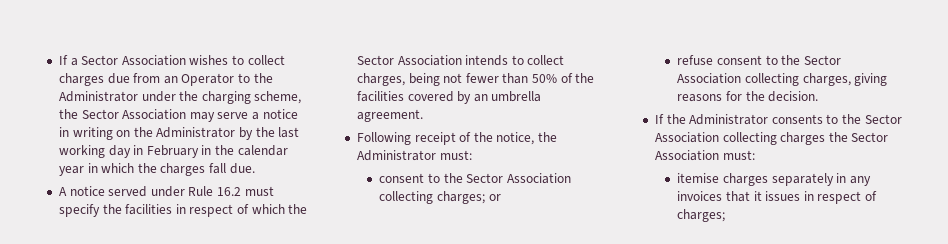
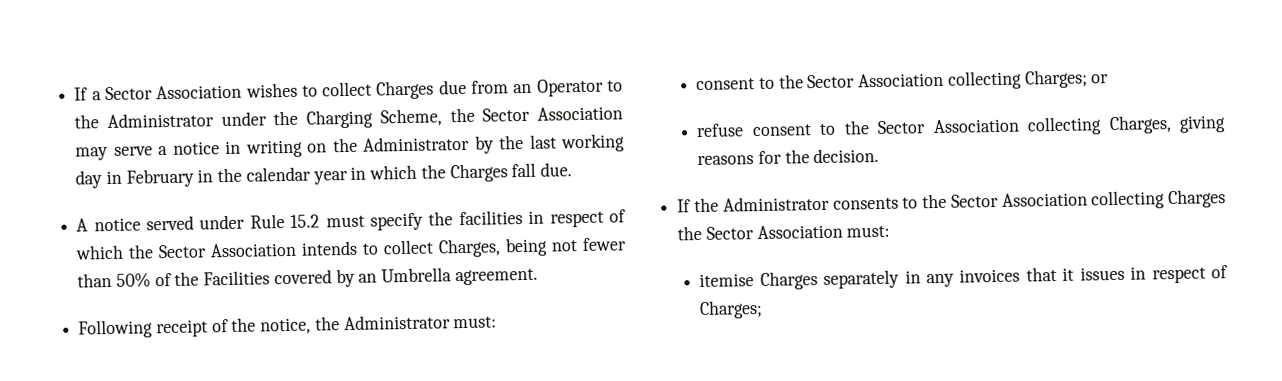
[58,73,104,86] charges -> [376,80,435,100] Charges
[201,91,302,104] charging scheme, -> [306,108,442,129] Charging Scheme,
[160,163,206,176] charges -> [449,163,508,183] Charges
[217,187,242,196] 16.2 -> [290,214,321,228] 15.2
[356,73,405,86] charges, -> [438,238,502,258] Charges,
[356,91,404,102] facilities -> [203,270,271,286] Facilities
[491,91,542,102] umbrella -> [381,267,453,283] Umbrella
[436,191,485,204] charges; -> [1024,69,1088,89] Charges;
[802,73,851,86] charges, -> [1108,115,1172,135] Charges,
[780,132,826,145] charges -> [1168,189,1226,209] Charges
[722,173,768,186] charges -> [759,271,818,291] Charges
[677,209,726,222] charges; -> [699,299,764,320] Charges;

